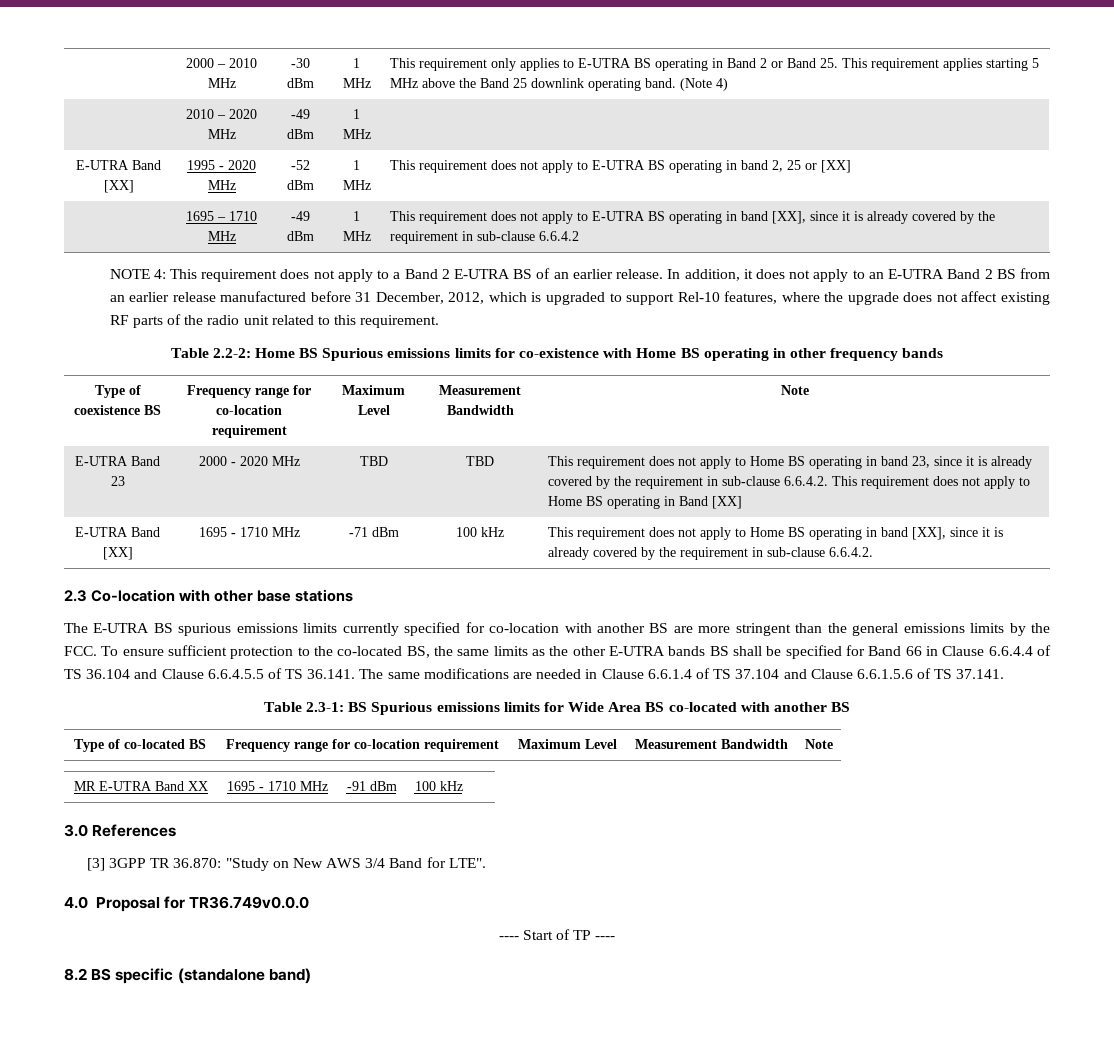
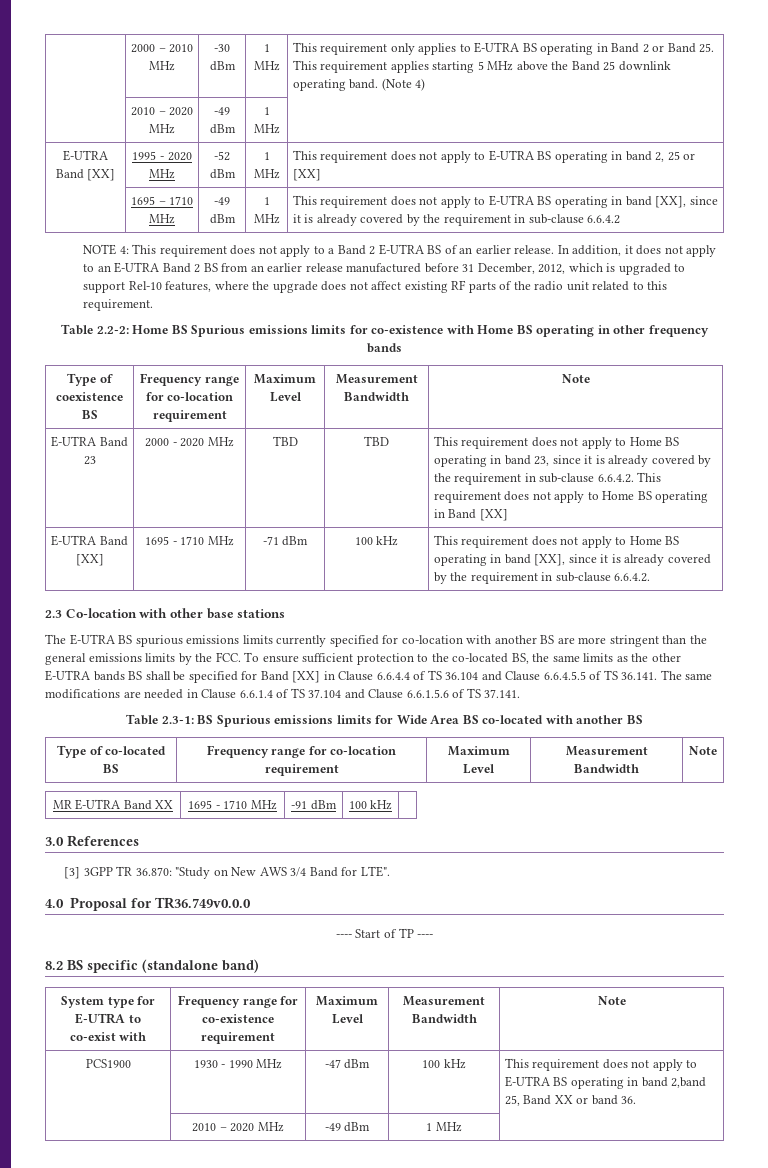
[905,646,922,656] 66 -> [292,671,321,683] [XX]
(311, 976) none -> [60,996,156,1008] [75,1013,141,1024] [69,1032,147,1041] [177,995,299,1008] [202,1014,274,1023] [201,1032,275,1044] [316,996,378,1006] [331,1014,364,1024] [403,996,485,1006] [411,1014,477,1023] [597,996,626,1005] [85,1059,131,1068] [193,1059,283,1069] [324,1059,371,1069] [422,1059,466,1069] [504,1058,698,1071] [504,1076,707,1089] [504,1095,637,1106] [192,1122,284,1132] [324,1122,371,1132] [426,1122,462,1132] // System type for E-UTRA to co-exist with | Frequency range for co-existence requirement | Maximum Level | Measurement Bandwidth | Note // PCS1900 | 1930 - 1990 MHz | -47 dBm | 100 kHz | This requirement does not apply to E-UTRA BS operating in band 2,band 25, Band XX or band 36. // | 2010 – 2020 MHz | -49 dBm | 1 MHz |

